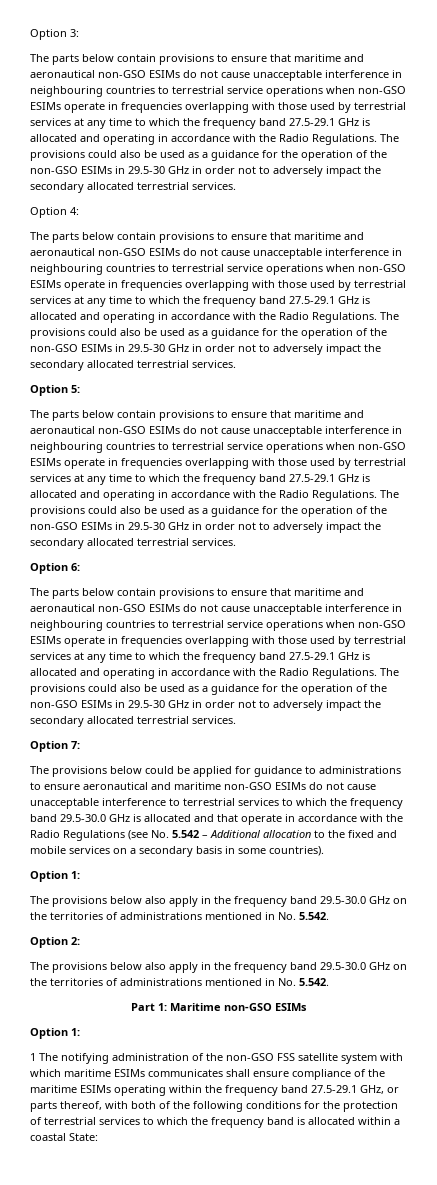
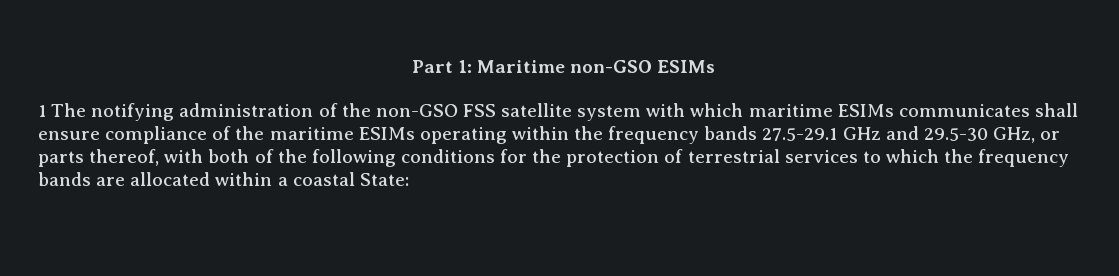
[30,29,79,40] [30,54,364,65] [30,70,402,81] [30,86,406,97] [30,102,406,113] [30,118,370,129] [30,134,399,145] [30,150,387,161] [30,166,381,177] [30,182,236,193] [30,207,79,218] [30,232,364,243] [30,248,402,259] [30,264,406,275] [30,280,406,291] [30,296,370,307] [30,312,399,323] [30,328,387,339] [30,344,381,355] [30,360,236,371] [30,385,80,396] [30,410,364,421] [30,426,402,437] [30,442,406,453] [30,458,406,469] [30,474,370,485] [30,490,399,501] [30,506,387,517] [30,522,381,533] [30,538,236,549] [30,563,80,574] [30,588,364,599] [30,604,402,615] [30,620,406,631] [30,636,406,647] [30,652,370,663] [30,668,399,679] [30,684,387,695] [30,700,381,711] [30,716,236,727] [30,741,80,752] [30,766,401,777] [30,782,376,790] [30,798,403,809] [30,814,403,825] [30,830,397,841] [30,846,324,857] [30,871,80,882] [30,896,407,907] [30,912,329,920] [30,937,80,948] [30,962,407,973] [30,978,329,986] Option 3: // The parts below contain provisions to ensure that maritime and aeronautical non-GSO ESIMs do not cause unacceptable interference in neighbouring countries to terrestrial service operations when non-GSO ESIMs operate in frequencies overlapping with those used by terrestrial services at any time to which the frequency band 27.5-29.1 GHz is allocated and operating in accordance with the Radio Regulations. The provisions could also be used as a guidance for the operation of the non-GSO ESIMs in 29.5-30 GHz in order not to adversely impact the secondary allocated terrestrial services. // Option 4: // The parts below contain provisions to ensure that maritime and aeronautical non-GSO ESIMs do not cause unacceptable interference in neighbouring countries to terrestrial service operations when non-GSO ESIMs operate in frequencies overlapping with those used by terrestrial services at any time to which the frequency band 27.5-29.1 GHz is allocated and operating in accordance with the Radio Regulations. The provisions could also be used as a guidance for the operation of the non-GSO ESIMs in 29.5-30 GHz in order not to adversely impact the secondary allocated terrestrial services. // Option 5: // The parts below contain provisions to ensure that maritime and aeronautical non-GSO ESIMs do not cause unacceptable interference in neighbouring countries to terrestrial service operations when non-GSO ESIMs operate in frequencies overlapping with those used by terrestrial services at any time to which the frequency band 27.5-29.1 GHz is allocated and operating in accordance with the Radio Regulations. The provisions could also be used as a guidance for the operation of the non-GSO ESIMs in 29.5-30 GHz in order not to adversely impact the secondary allocated terrestrial services. // Option 6: // The parts below contain provisions to ensure that maritime and aeronautical non-GSO ESIMs do not cause unacceptable interference in neighbouring countries to terrestrial service operations when non-GSO ESIMs operate in frequencies overlapping with those used by terrestrial services at any time to which the frequency band 27.5-29.1 GHz is allocated and operating in accordance with the Radio Regulations. The provisions could also be used as a guidance for the operation of the non-GSO ESIMs in 29.5-30 GHz in order not to adversely impact the secondary allocated terrestrial services. // Option 7: // The provisions below could be applied for guidance to administrations to ensure aeronautical and maritime non-GSO ESIMs do not cause unacceptable interference to terrestrial services to which the frequency band 29.5-30.0 GHz is allocated and that operate in accordance with the Radio Regulations (see No. 5.542 – Additional allocation to the fixed and mobile services on a secondary basis in some countries). // Option 1: // The provisions below also apply in the frequency band 29.5-30.0 GHz on the territories of administrations mentioned in No. 5.542. // Option 2: // The provisions below also apply in the frequency band 29.5-30.0 GHz on the territories of administrations mentioned in No. 5.542. // -> (411, 66) none
[30,1028,80,1039] // Option 1: -> (716, 66) none
[281,1085,357,1093] band 27.5-29.1 -> [704,126,988,141] bands 27.5-29.1 GHz and 29.5-30
[267,1117,305,1125] band is -> [38,172,126,186] bands are

